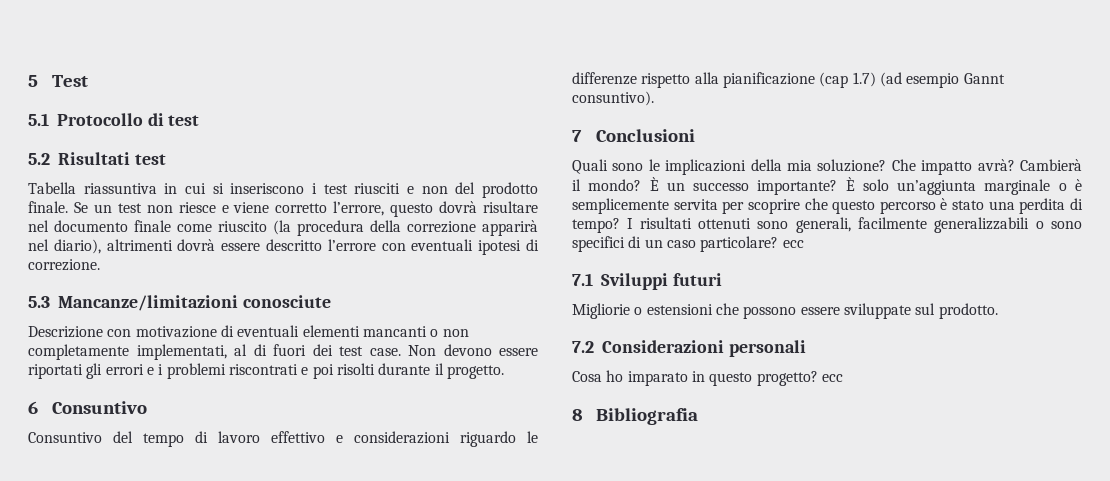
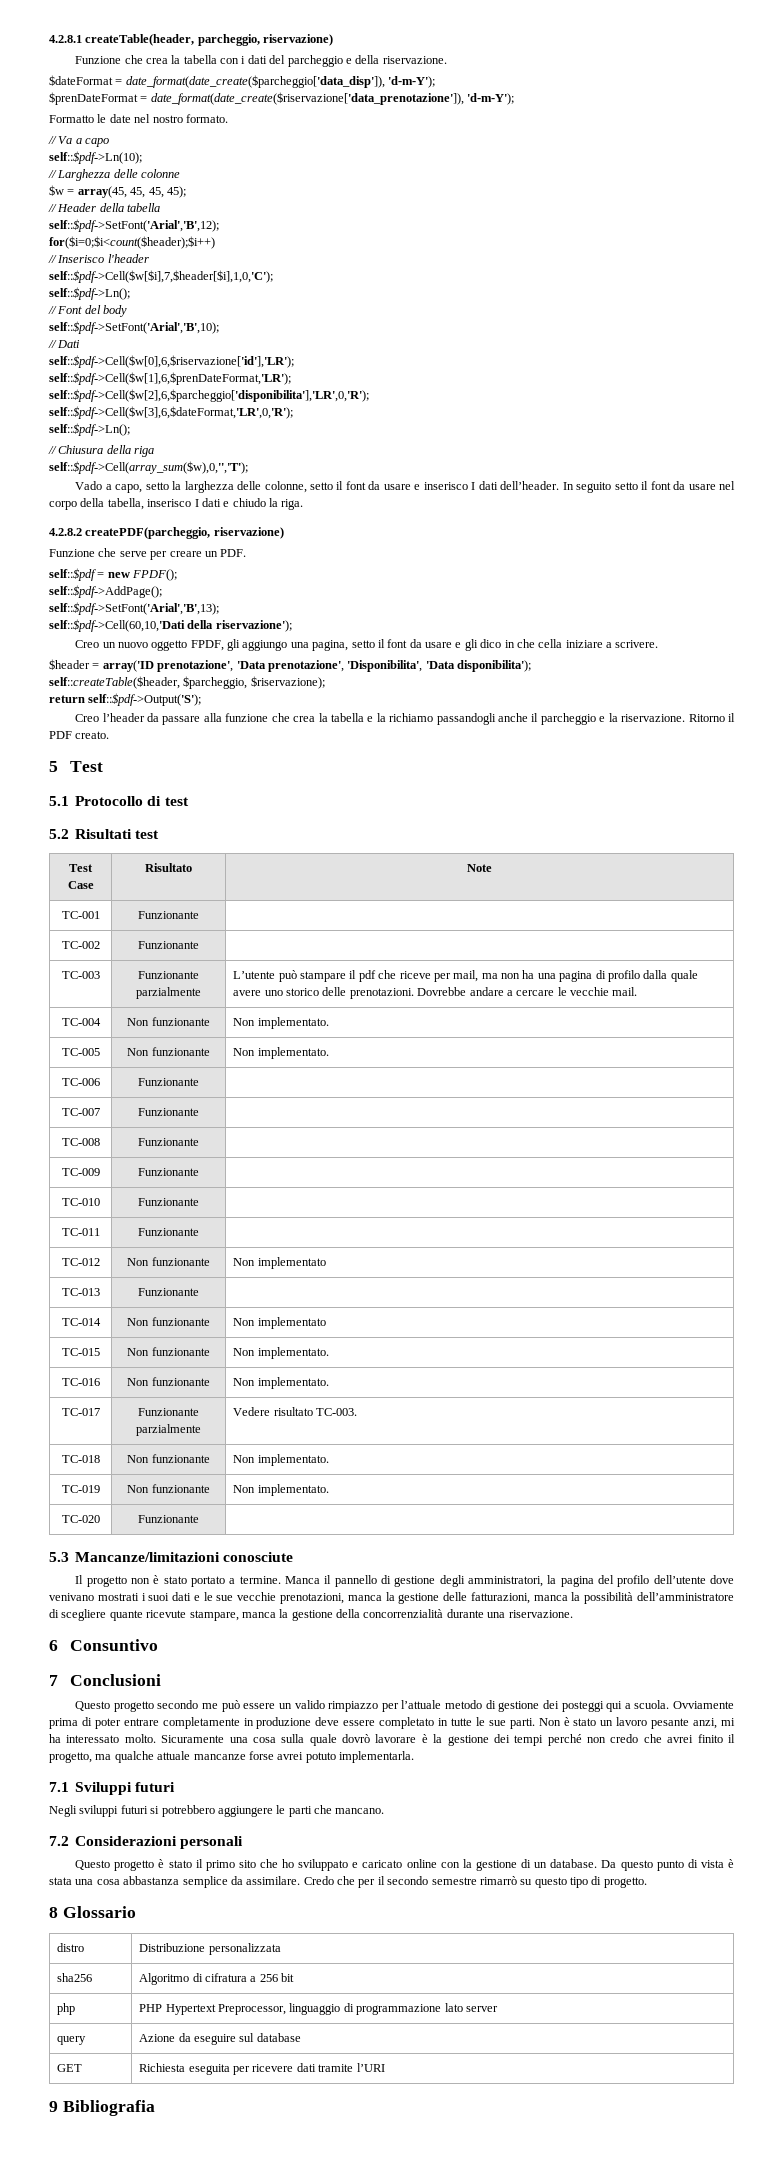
(28, 81) none -> [49,34,334,46] [75,55,447,67] [49,75,436,88] [49,92,515,105] [49,114,228,123] [48,136,110,147] [49,151,142,164] [48,169,181,181] [49,185,186,198] [48,203,161,212] [49,219,219,232] [49,236,215,249] [48,254,149,263] [49,270,273,283] [49,287,130,300] [48,305,128,317] [49,321,219,334] [48,340,81,348] [49,355,294,368] [49,372,291,385] [49,389,369,402] [49,406,293,419] [49,423,130,436] [48,445,155,457] [49,461,248,474] [75,481,735,493] [49,498,304,510] [49,527,284,539] [49,548,247,560] [49,568,178,581] [49,585,162,598] [49,602,219,615] [49,619,292,632] [75,639,659,651] [49,659,531,672] [49,676,325,689] [49,693,202,706] [75,713,735,725] [49,731,110,739] 4.2.8.1 createTable(header, parcheggio, riservazione) // Funzione che crea la tabella con i dati del parcheggio e della riservazione. // $dateFormat = date_format(date_create($parcheggio['data_disp']), 'd-m-Y'); // $prenDateFormat = date_format(date_create($riservazione['data_prenotazione']), 'd-m-Y'); // Formatto le date nel nostro formato. // // Va a capo // self::$pdf->Ln(10); // // Larghezza delle colonne // $w = array(45, 45, 45, 45); // // Header della tabella // self::$pdf->SetFont('Arial','B',12); // for($i=0;$i<count($header);$i++) // // Inserisco l'header // self::$pdf->Cell($w[$i],7,$header[$i],1,0,'C'); // self::$pdf->Ln(); // // Font del body // self::$pdf->SetFont('Arial','B',10); // // Dati // self::$pdf->Cell($w[0],6,$riservazione['id'],'LR'); // self::$pdf->Cell($w[1],6,$prenDateFormat,'LR'); // self::$pdf->Cell($w[2],6,$parcheggio['disponibilita'],'LR',0,'R'); // self::$pdf->Cell($w[3],6,$dateFormat,'LR',0,'R'); // self::$pdf->Ln(); // // Chiusura della riga // self::$pdf->Cell(array_sum($w),0,'','T'); // Vado a capo, setto la larghezza delle colonne, setto il font da usare e inserisco I dati dell’header. In seguito setto il font da usare nel corpo della tabella, inserisco I dati e chiudo la riga. // 4.2.8.2 createPDF(parcheggio, riservazione) // Funzione che serve per creare un PDF. // self::$pdf = new FPDF(); // self::$pdf->AddPage(); // self::$pdf->SetFont('Arial','B',13); // self::$pdf->Cell(60,10,'Dati della riservazione'); // Creo un nuovo oggetto FPDF, gli aggiungo una pagina, setto il font da usare e gli dico in che cella iniziare a scrivere. // $header = array('ID prenotazione', 'Data prenotazione', 'Disponibilita', 'Data disponibilita'); // self::createTable($header, $parcheggio, $riservazione); // return self::$pdf->Output('S'); // Creo l’header da passare alla funzione che crea la tabella e la richiamo passandogli anche il parcheggio e la riservazione. Ritorno il PDF creato. //
[28,182,539,198] [28,201,538,217] [28,220,538,236] [28,239,539,255] [28,259,100,271] [28,295,331,311] [28,325,469,338] [28,344,538,360] [28,363,504,379] [28,401,148,414] [28,431,538,447] [572,72,1005,88] [572,91,654,106] [572,129,696,142] [572,159,1082,175] [572,177,1082,195] [572,198,1083,214] [572,217,1082,233] [572,236,804,252] [572,273,722,290] [572,303,998,319] [572,340,806,357] [572,370,843,386] [572,409,583,421] // Tabella riassuntiva in cui si inseriscono i test riusciti e non del prodotto finale. Se un test non riesce e viene corretto l’errore, questo dovrà risultare nel documento finale come riuscito (la procedura della correzione apparirà nel diario), altrimenti dovrà essere descritto l’errore con eventuali ipotesi di correzione. // 5.3 Mancanze/limitazioni conosciute // Descrizione con motivazione di eventuali elementi mancanti o non completamente implementati, al di fuori dei test case. Non devono essere riportati gli errori e i problemi riscontrati e poi risolti durante il progetto. // 6 Consuntivo // Consuntivo del tempo di lavoro effettivo e considerazioni riguardo le differenze rispetto alla pianificazione (cap 1.7) (ad esempio Gannt consuntivo). // 7 Conclusioni // Quali sono le implicazioni della mia soluzione? Che impatto avrà? Cambierà il mondo? È un successo importante? È solo un’aggiunta marginale o è semplicemente servita per scoprire che questo percorso è stato una perdita di tempo? I risultati ottenuti sono generali, facilmente generalizzabili o sono specifici di un caso particolare? ecc // 7.1 Sviluppi futuri // Migliorie o estensioni che possono essere sviluppate sul prodotto. // 7.2 Considerazioni personali // Cosa ho imparato in questo progetto? ecc // 8 -> [69,864,93,872] [67,881,94,889] [145,863,192,872] [467,864,492,872] [61,911,100,919] [138,911,199,919] [61,941,100,949] [138,941,199,949] [61,971,100,979] [138,971,199,979] [136,987,201,999] [233,970,698,982] [233,987,638,999] [61,1018,101,1026] [127,1017,210,1026] [233,1017,329,1029] [61,1048,100,1056] [127,1047,210,1056] [233,1047,329,1059] [61,1078,100,1086] [138,1078,199,1086] [61,1108,100,1116] [138,1108,199,1116] [61,1138,100,1146] [138,1138,199,1146] [61,1168,100,1176] [138,1168,199,1176] [61,1198,100,1206] [138,1198,199,1206] [61,1228,100,1236] [138,1228,199,1236] [61,1258,100,1266] [127,1257,210,1266] [233,1257,326,1269] [61,1288,100,1296] [138,1288,199,1296] [61,1318,101,1326] [127,1317,210,1326] [233,1317,326,1329] [61,1348,100,1356] [127,1347,210,1356] [233,1347,329,1359] [61,1378,100,1386] [127,1377,210,1386] [233,1377,329,1389] [61,1408,100,1416] [138,1408,199,1416] [136,1424,201,1436] [233,1407,358,1416] [61,1455,100,1463] [127,1454,210,1463] [233,1454,329,1466] [61,1485,100,1493] [127,1484,210,1493] [233,1484,329,1496] [61,1515,100,1523] [138,1515,199,1523] [49,1552,294,1562] [75,1575,734,1587] [49,1592,734,1604] [49,1609,573,1621] [49,1639,158,1651] [49,1674,161,1686] [75,1700,734,1712] [49,1717,735,1729] [49,1734,736,1746] [49,1751,414,1763] [49,1782,176,1795] [49,1805,385,1817] [49,1836,244,1849] [75,1859,735,1871] [49,1876,647,1888] [49,1906,136,1918] [57,1943,85,1952] [139,1943,281,1955] [57,1973,93,1982] [139,1973,295,1985] [57,2003,76,2015] [139,2003,498,2015] [57,2036,87,2045] [139,2033,301,2045] [57,2064,83,2072] [139,2063,385,2075] [49,2101,58,2112] // Test Case | Risultato | Note // TC-001 | Funzionante | // TC-002 | Funzionante | // TC-003 | Funzionante parzialmente | L’utente può stampare il pdf che riceve per mail, ma non ha una pagina di profilo dalla quale avere uno storico delle prenotazioni. Dovrebbe andare a cercare le vecchie mail. // TC-004 | Non funzionante | Non implementato. // TC-005 | Non funzionante | Non implementato. // TC-006 | Funzionante | // TC-007 | Funzionante | // TC-008 | Funzionante | // TC-009 | Funzionante | // TC-010 | Funzionante | // TC-011 | Funzionante | // TC-012 | Non funzionante | Non implementato // TC-013 | Funzionante | // TC-014 | Non funzionante | Non implementato // TC-015 | Non funzionante | Non implementato. // TC-016 | Non funzionante | Non implementato. // TC-017 | Funzionante parzialmente | Vedere risultato TC-003. // TC-018 | Non funzionante | Non implementato. // TC-019 | Non funzionante | Non implementato. // TC-020 | Funzionante | // 5.3 Mancanze/limitazioni conosciute // Il progetto non è stato portato a termine. Manca il pannello di gestione degli amministratori, la pagina del profilo dell’utente dove venivano mostrati i suoi dati e le sue vecchie prenotazioni, manca la gestione delle fatturazioni, manca la possibilità dell’amministratore di scegliere quante ricevute stampare, manca la gestione della concorrenzialità durante una riservazione. // 6 Consuntivo // 7 Conclusioni // Questo progetto secondo me può essere un valido rimpiazzo per l’attuale metodo di gestione dei posteggi qui a scuola. Ovviamente prima di poter entrare completamente in produzione deve essere completato in tutte le sue parti. Non è stato un lavoro pesante anzi, mi ha interessato molto. Sicuramente una cosa sulla quale dovrò lavorare è la gestione dei tempi perché non credo che avrei finito il progetto, ma qualche attuale mancanze forse avrei potuto implementarla. // 7.1 Sviluppi futuri // Negli sviluppi futuri si potrebbero aggiungere le parti che mancano. // 7.2 Considerazioni personali // Questo progetto è stato il primo sito che ho sviluppato e caricato online con la gestione di un database. Da questo punto di vista è stata una cosa abbastanza semplice da assimilare. Credo che per il secondo semestre rimarrò su questo tipo di progetto. // 8 Glossario // distro | Distribuzione personalizzata // sha256 | Algoritmo di cifratura a 256 bit // php | PHP Hypertext Preprocessor, linguaggio di programmazione lato server // query | Azione da eseguire sul database // GET | Richiesta eseguita per ricevere dati tramite l’URI // 9

